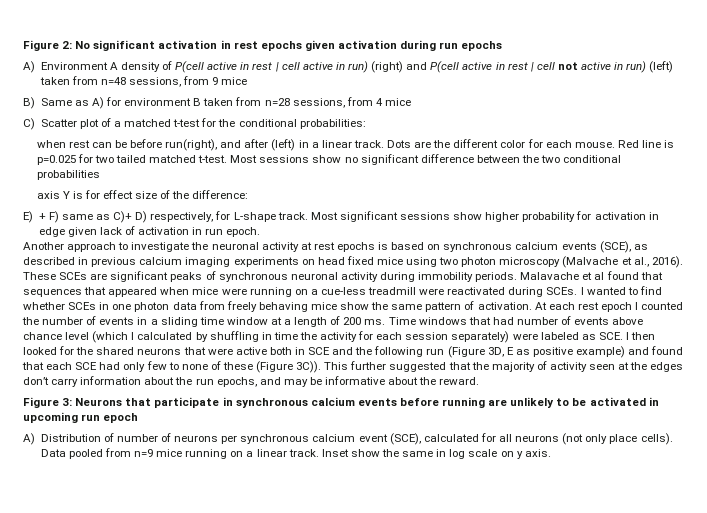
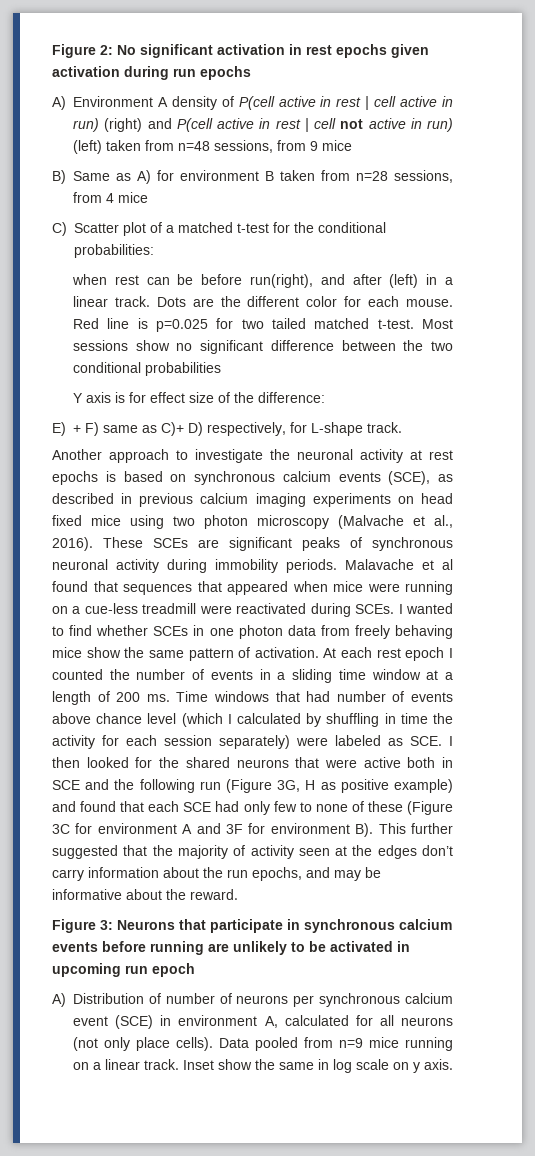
[36,191,70,199] axis Y -> [72,392,111,403] Y axis
[310,211,659,222] [38,226,261,237] Most significant sessions show higher probability for activation in edge given lack of activation in run epoch. -> (402, 427) none
[487,347,514,357] 3D, E -> [277,780,316,792] 3G, H
[296,361,322,373] 3C)). -> [52,823,374,837] 3C for environment A and 3F for environment B).
[389,433,421,445] (SCE), -> [115,1015,278,1029] (SCE) in environment A,

